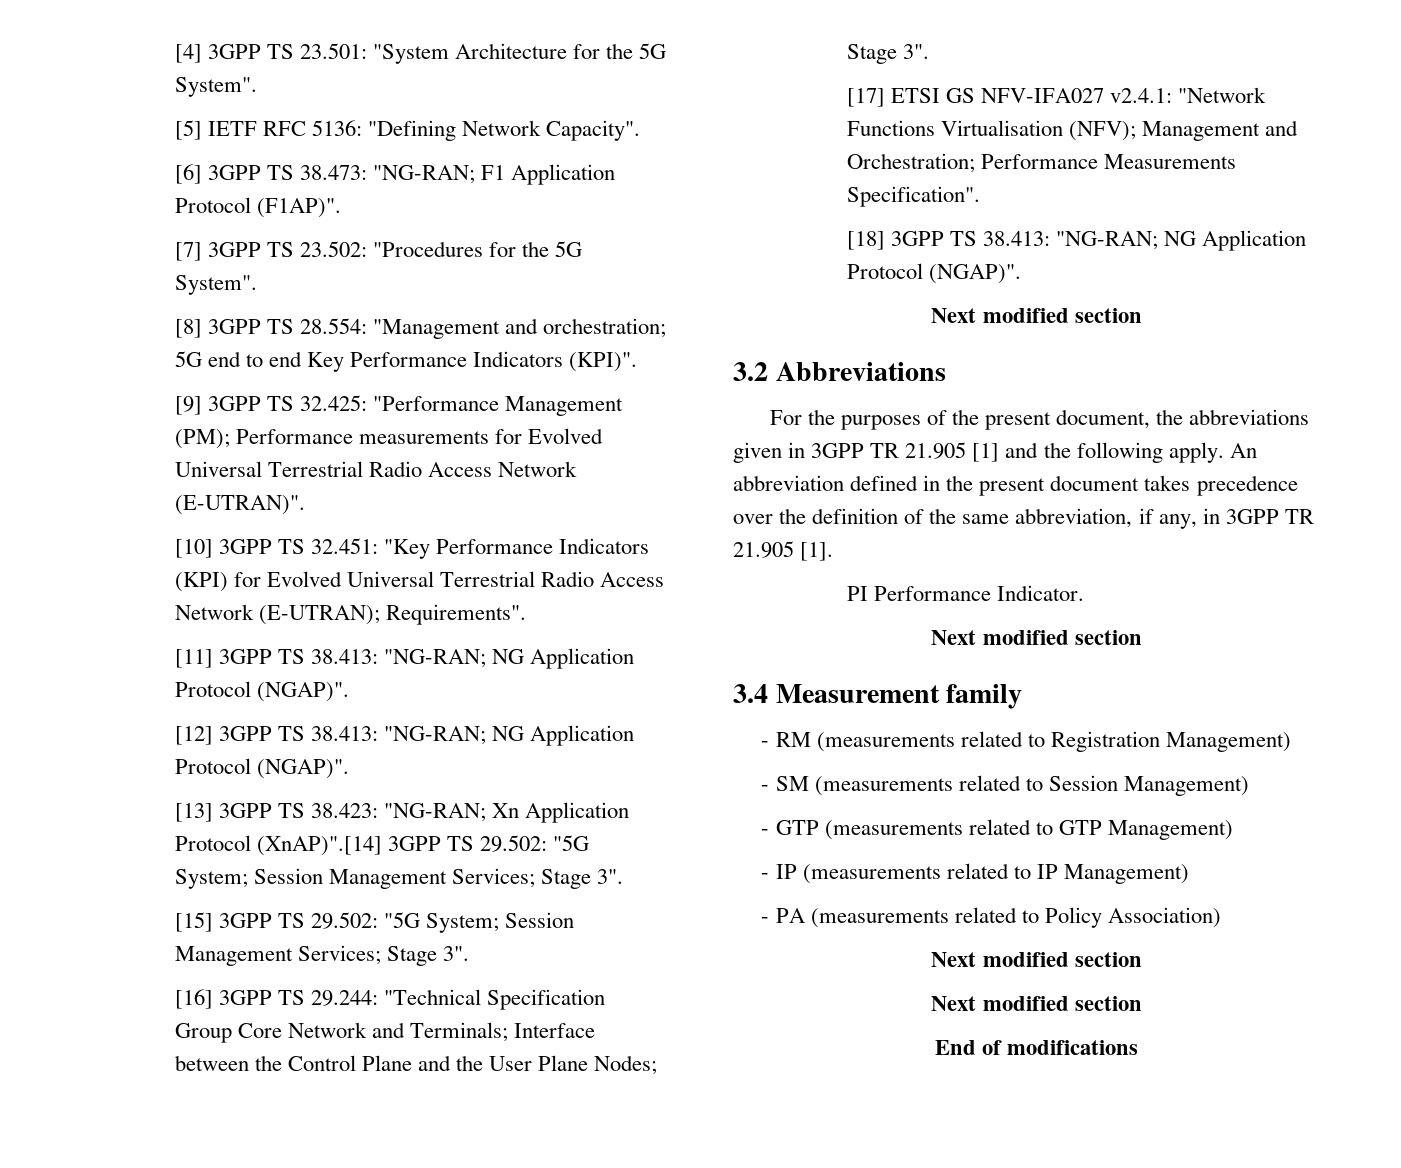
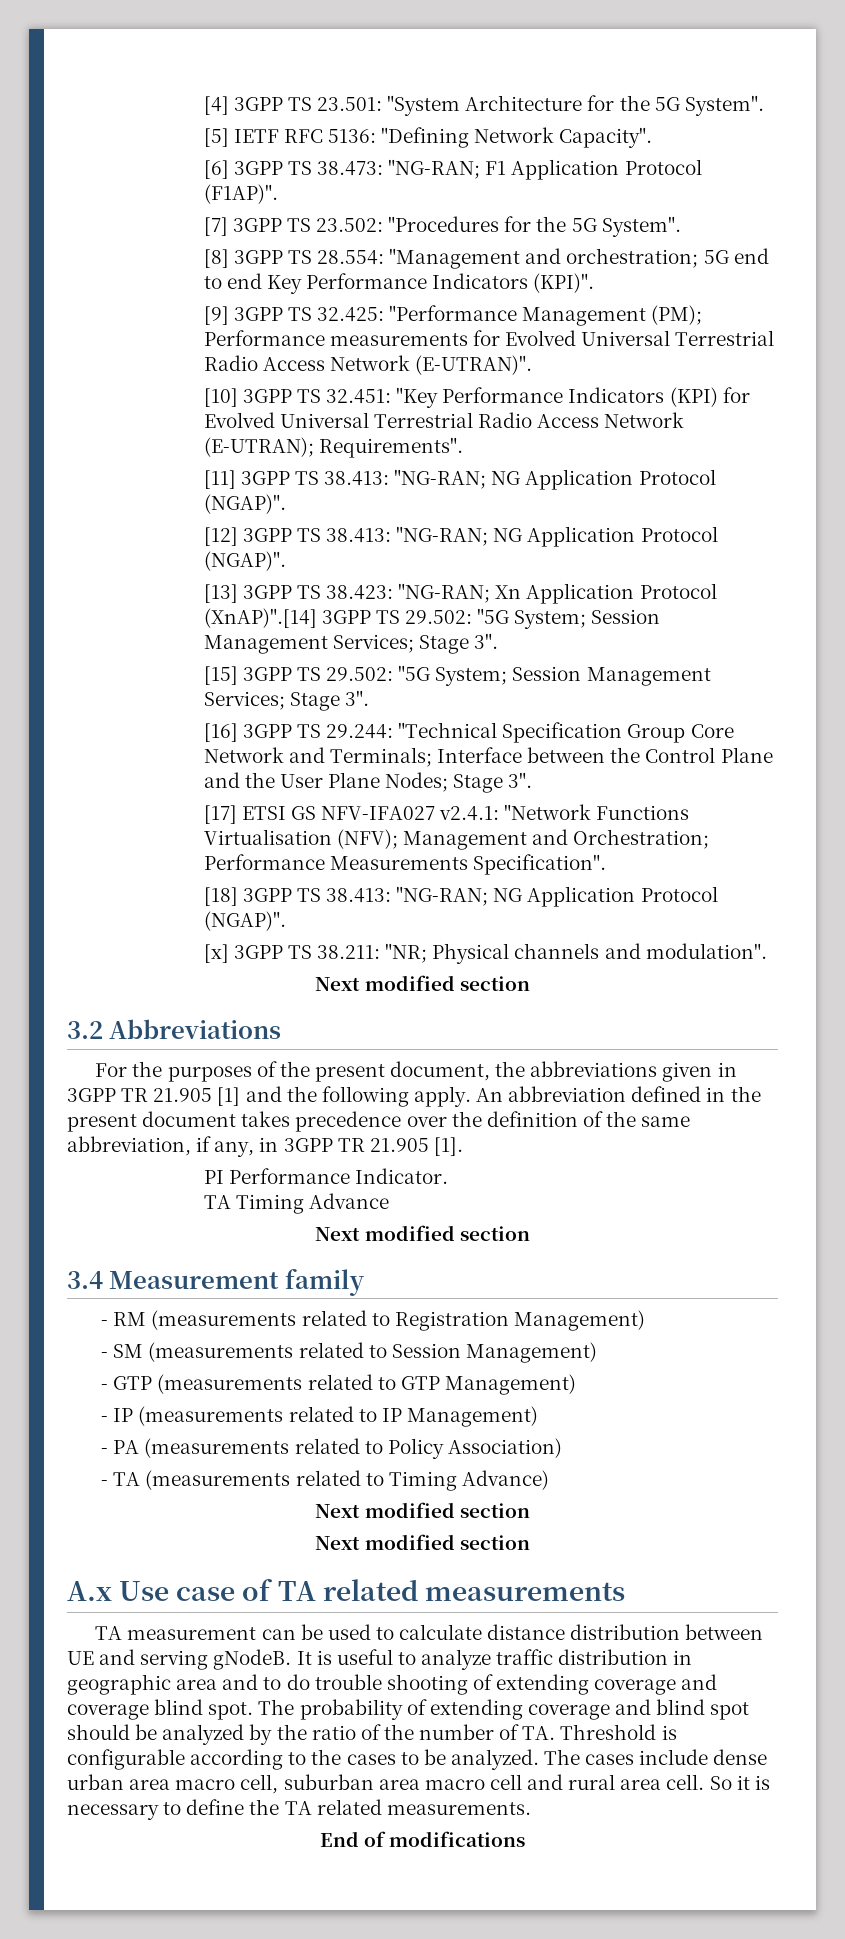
(1021, 274) none -> [203,943,767,964] // [x] 3GPP TS 38.211: "NR; Physical channels and modulation".
(1084, 593) none -> [203,1193,389,1214] // TA Timing Advance
(1221, 917) none -> [101,1470,549,1491] // - TA (measurements related to Timing Advance)
(1142, 1003) none -> [67,1579,625,1601] [95,1624,764,1640] [67,1649,693,1670] [67,1674,718,1695] [67,1699,750,1720] [67,1724,677,1745] [67,1749,768,1770] [67,1774,770,1794] [67,1799,531,1820] // A.x Use case of TA related measurements // TA measurement can be used to calculate distance distribution between UE and serving gNodeB. It is useful to analyze traffic distribution in geographic area and to do trouble shooting of extending coverage and coverage blind spot. The probability of extending coverage and blind spot should be analyzed by the ratio of the number of TA. Threshold is configurable according to the cases to be analyzed. The cases include dense urban area macro cell, suburban area macro cell and rural area cell. So it is necessary to define the TA related measurements.

